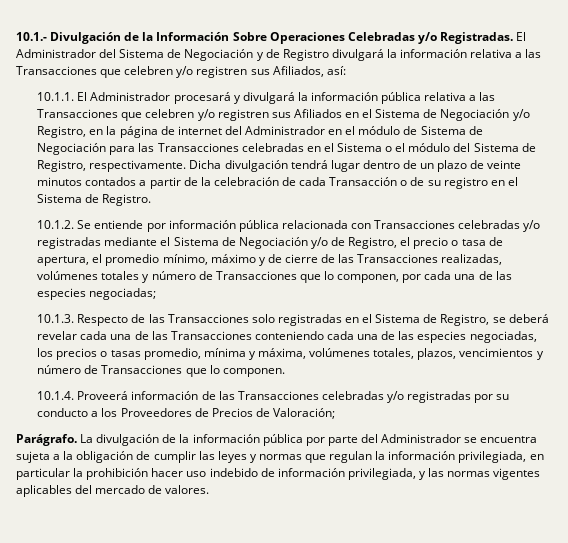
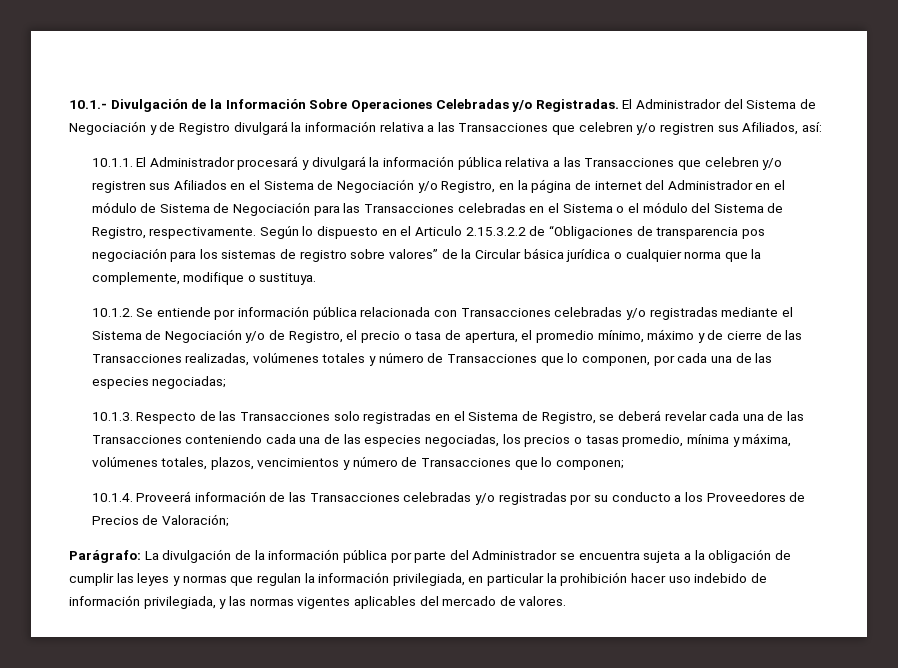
[189,160,522,172] [37,177,518,189] [37,194,152,206] Dicha divulgación tendrá lugar dentro de un plazo de veinte minutos contados a partir de la celebración de cada Transacción o de su registro en el Sistema de Registro. -> [259,225,765,239] [91,248,762,262] [91,272,317,285] Según lo dispuesto en el Articulo 2.15.3.2.2 de “Obligaciones de transparencia pos negociación para los sistemas de registro sobre valores” de la Circular básica jurídica o cualquier norma que la complemente, modifique o sustituya.
[222,368,285,377] componen. -> [555,460,624,470] componen;
[16,434,77,446] Parágrafo. -> [69,550,141,563] Parágrafo:

